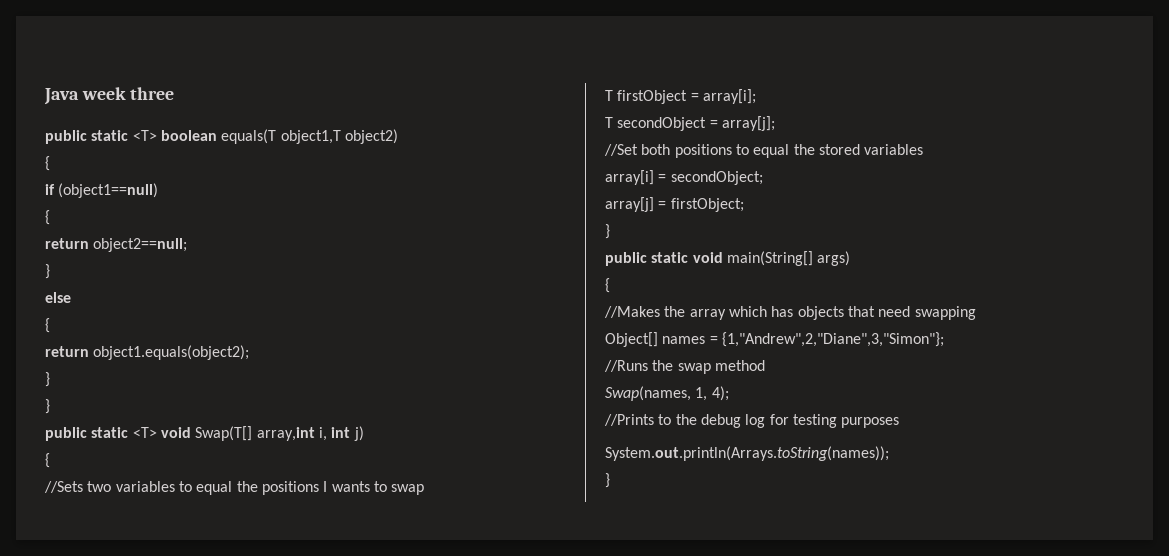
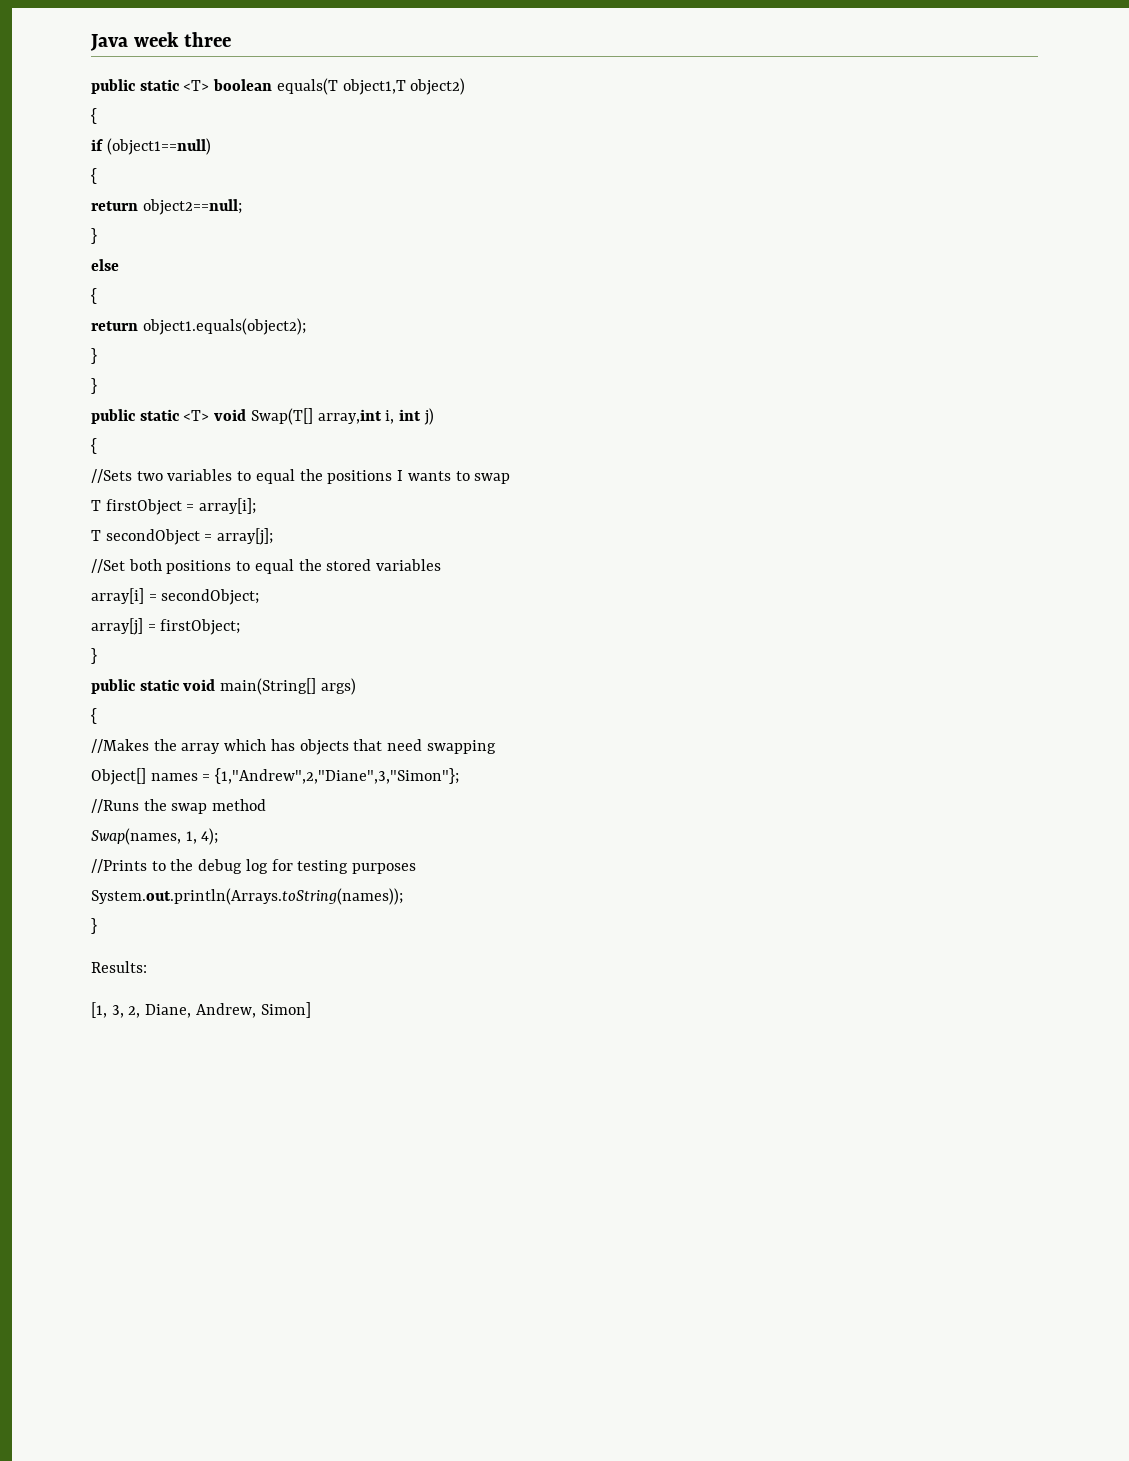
(610, 480) none -> [91,961,147,973] [91,1002,311,1018] // Results: // [1, 3, 2, Diane, Andrew, Simon]

